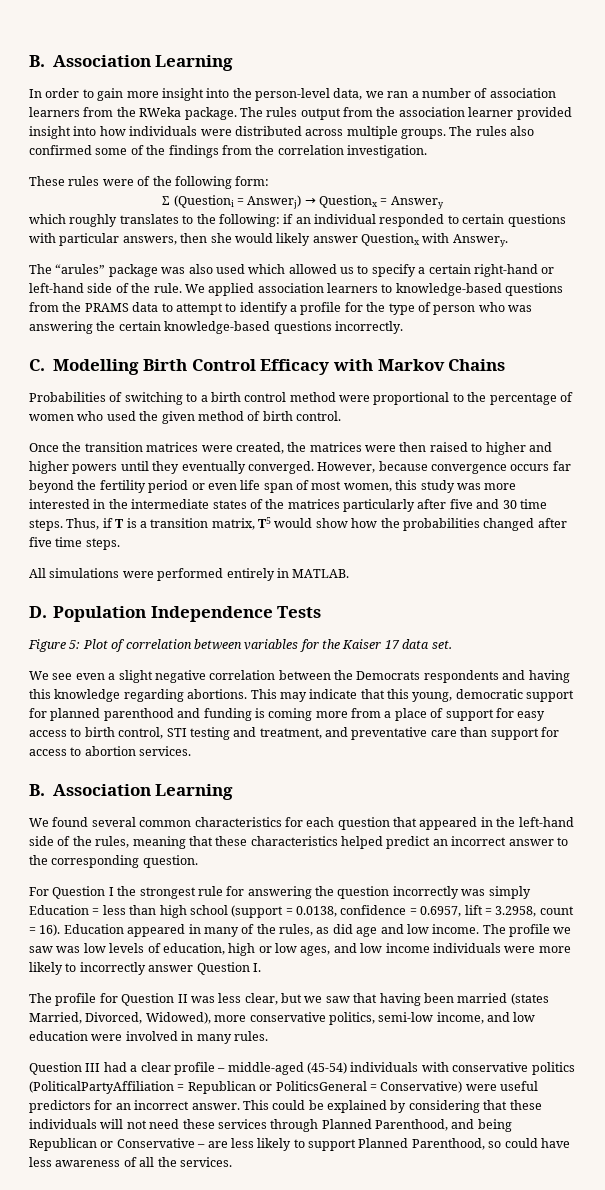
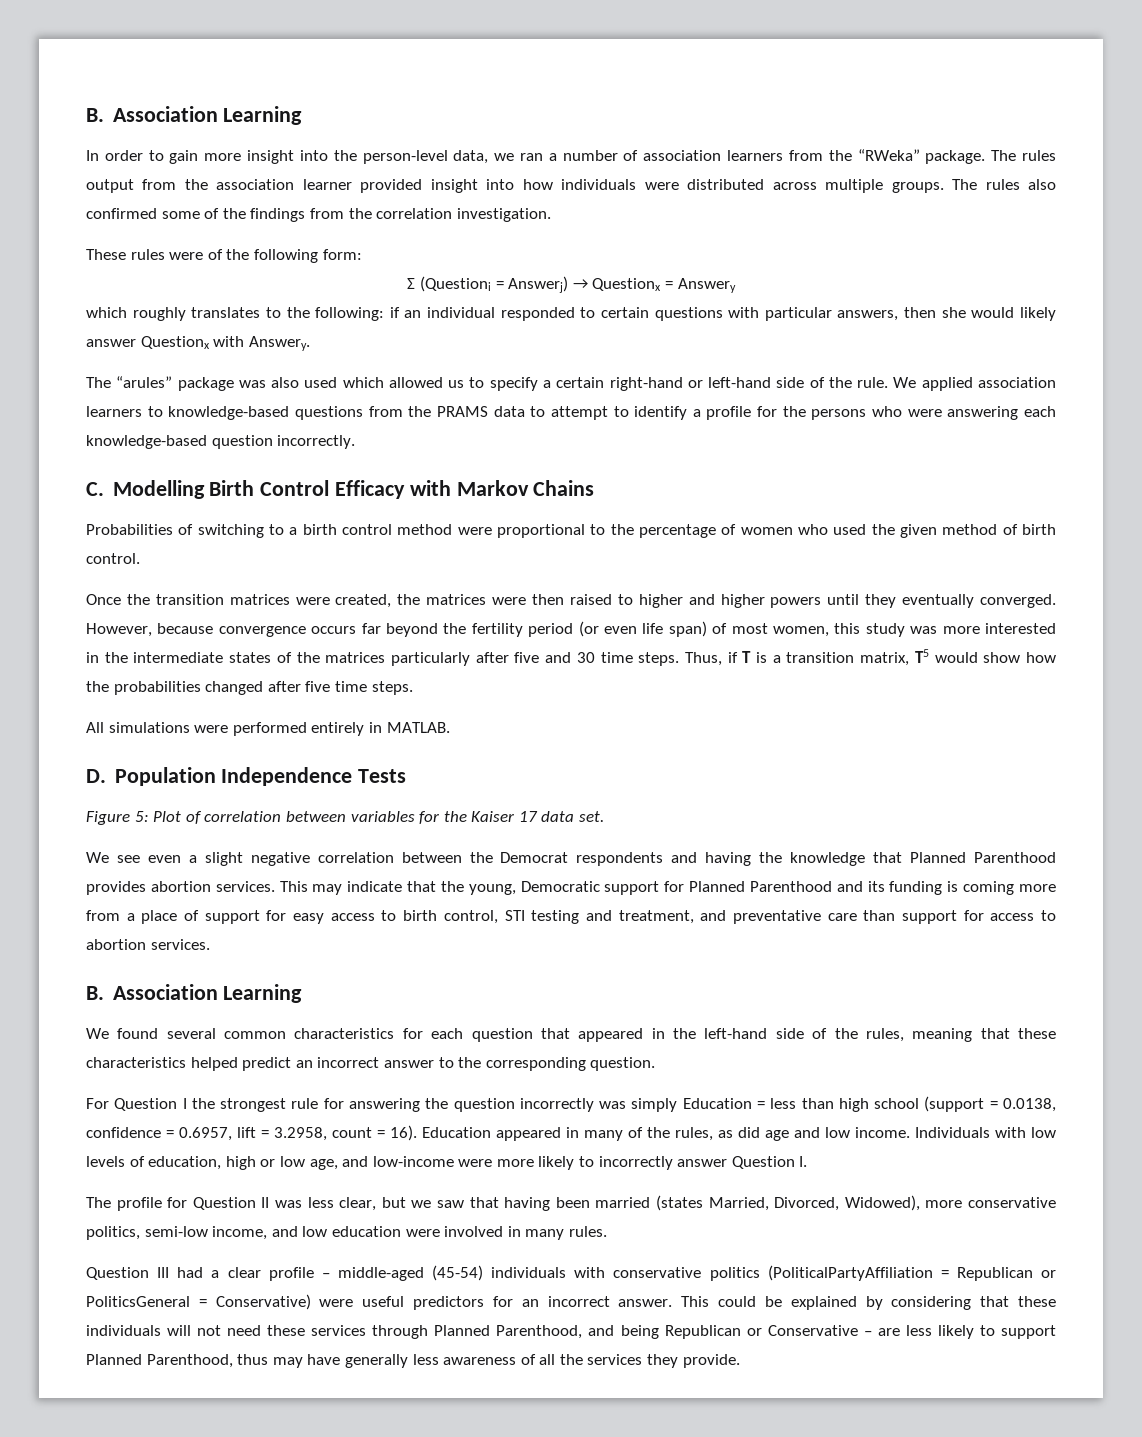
[139,107,182,117] RWeka -> [857,149,920,161] “RWeka”
[388,302,532,315] [29,321,332,334] type of person who was answering the certain knowledge-based questions -> [811,406,1056,420] [86,435,273,449] persons who were answering each knowledge-based question
[191,483,205,490] or -> [578,621,599,637] (or
[263,483,293,493] span -> [668,621,707,637] span)
[356,671,421,680] Democrats -> [500,852,569,863] Democrat
[29,689,575,702] [29,708,201,721] this knowledge regarding abortions. This may indicate that this young, democratic support for planned parenthood and -> [759,852,1056,866] [86,881,885,895] the knowledge that Planned Parenthood provides abortion services. This may indicate that the young, Democratic support for Planned Parenthood and its
[482,924,572,937] [29,946,81,953] The profile we saw was -> [915,1127,1026,1138] Individuals with
[300,943,501,956] ages, and low income individuals -> [309,1156,454,1170] age, and low-income
[488,1138,570,1148] so could have -> [237,1354,408,1368] thus may have generally
[179,1157,232,1167] services. -> [587,1354,740,1368] services they provide.

